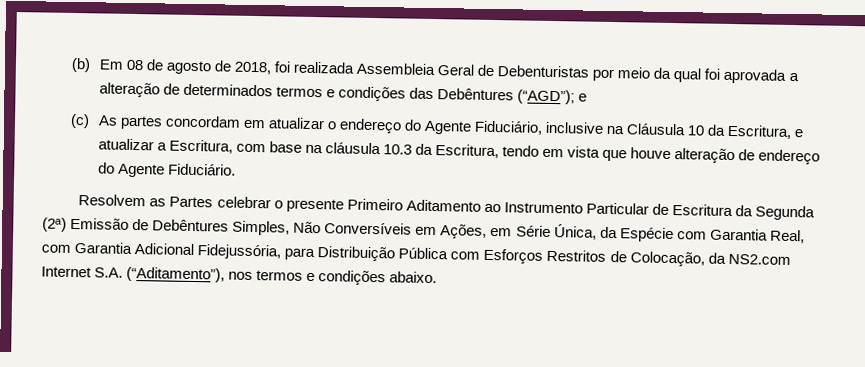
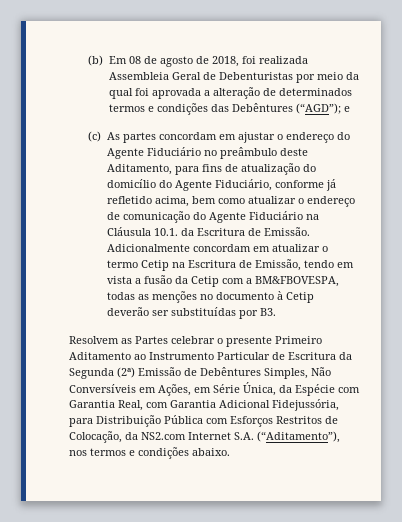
[267,117,325,130] atualizar -> [238,132,276,143] ajustar
[474,120,804,140] [97,138,821,165] [97,162,236,178] Fiduciário, inclusive na Cláusula 10 da Escritura, e atualizar a Escritura, com base na cláusula 10.3 da Escritura, tendo em vista que houve alteração de endereço do Agente Fiduciário. -> [147,147,309,159] [107,163,317,175] [107,179,337,191] [107,196,356,207] [107,211,320,223] [107,227,311,236] [107,244,329,252] [107,259,355,271] [107,275,340,287] [107,291,315,303] [107,307,277,319] Fiduciário no preâmbulo deste Aditamento, para fins de atualização do domicílio do Agente Fiduciário, conforme já refletido acima, bem como atualizar o endereço de comunicação do Agente Fiduciário na Cláusula 10.1. da Escritura de Emissão. Adicionalmente concordam em atualizar o termo Cetip na Escritura de Emissão, tendo em vista a fusão da Cetip com a BM&FBOVESPA, todas as menções no documento à Cetip deverão ser substituídas por B3.

